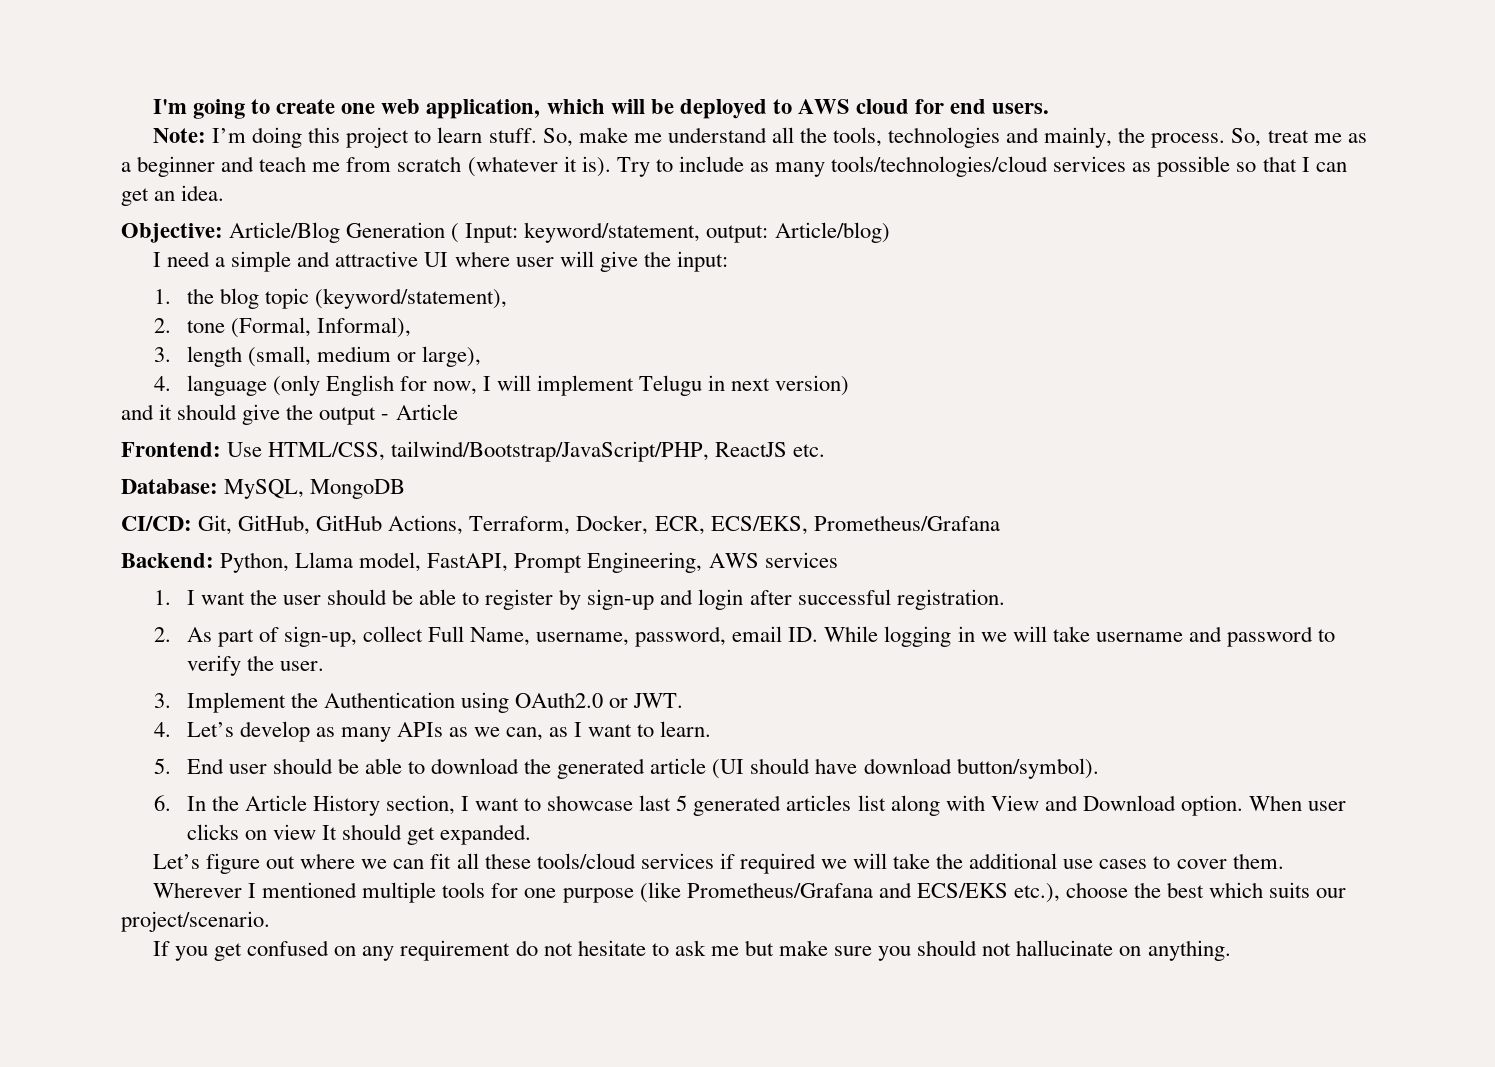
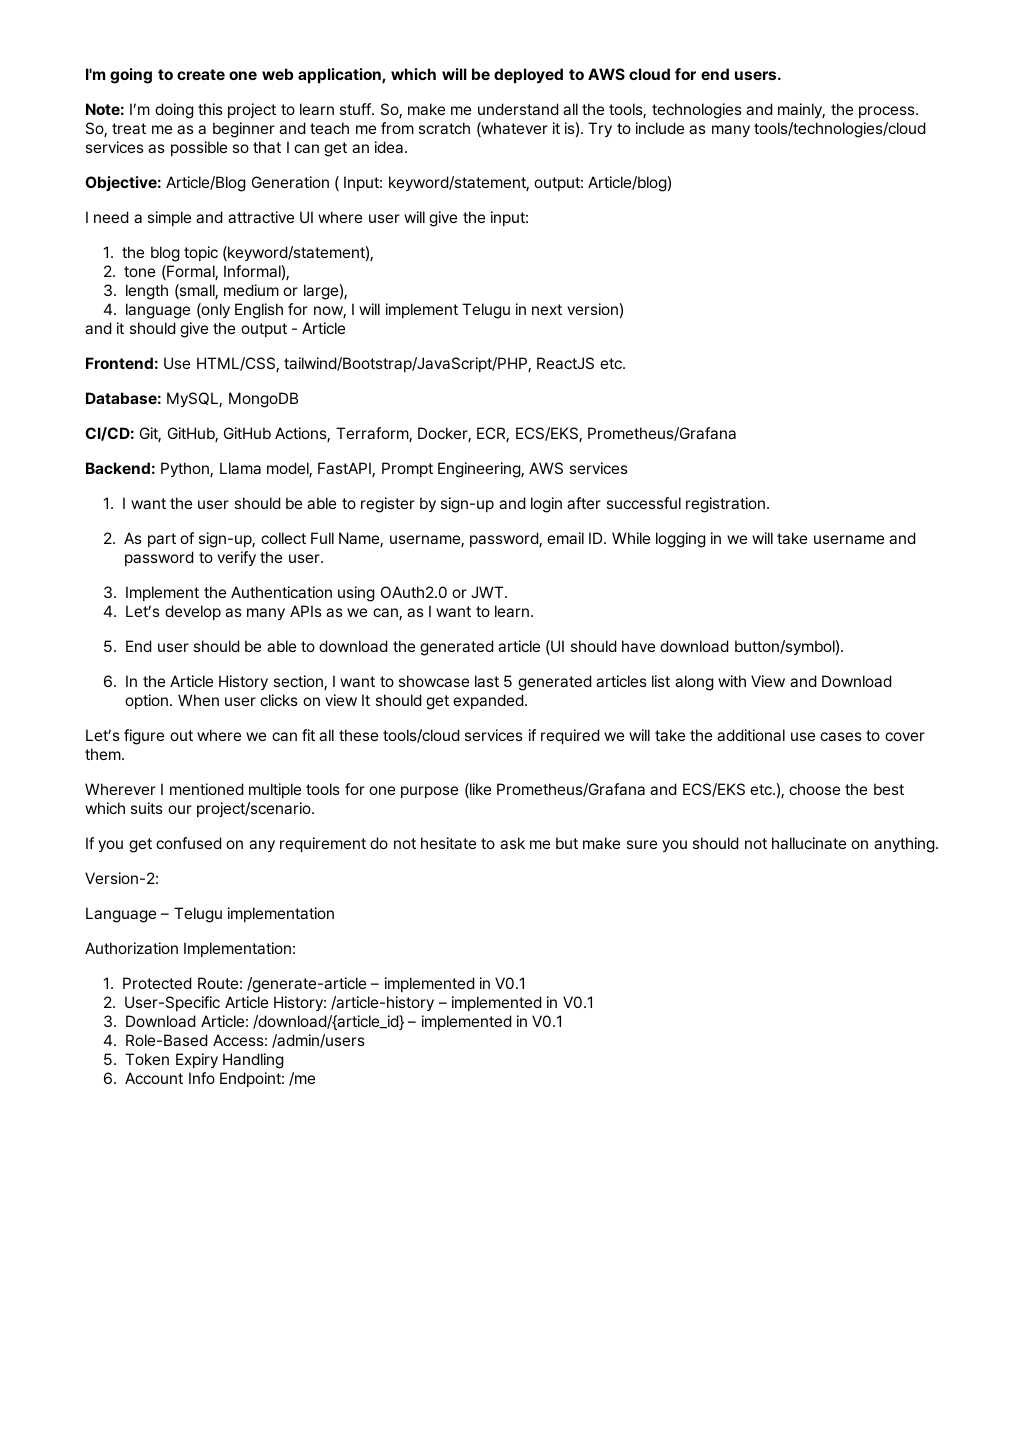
(1231, 950) none -> [85,872,159,885] [85,907,335,923] [85,942,297,958] [103,977,527,993] [103,996,594,1012] [103,1015,564,1031] [103,1034,365,1048] [103,1053,284,1069] [103,1072,317,1088] // Version-2: // Language – Telugu implementation // Authorization Implementation: // 1. Protected Route: /generate-article – implemented in V0.1 // 2. User-Specific Article History: /article-history – implemented in V0.1 // 3. Download Article: /download/{article_id} – implemented in V0.1 // 4. Role-Based Access: /admin/users // 5. Token Expiry Handling // 6. Account Info Endpoint: /me

